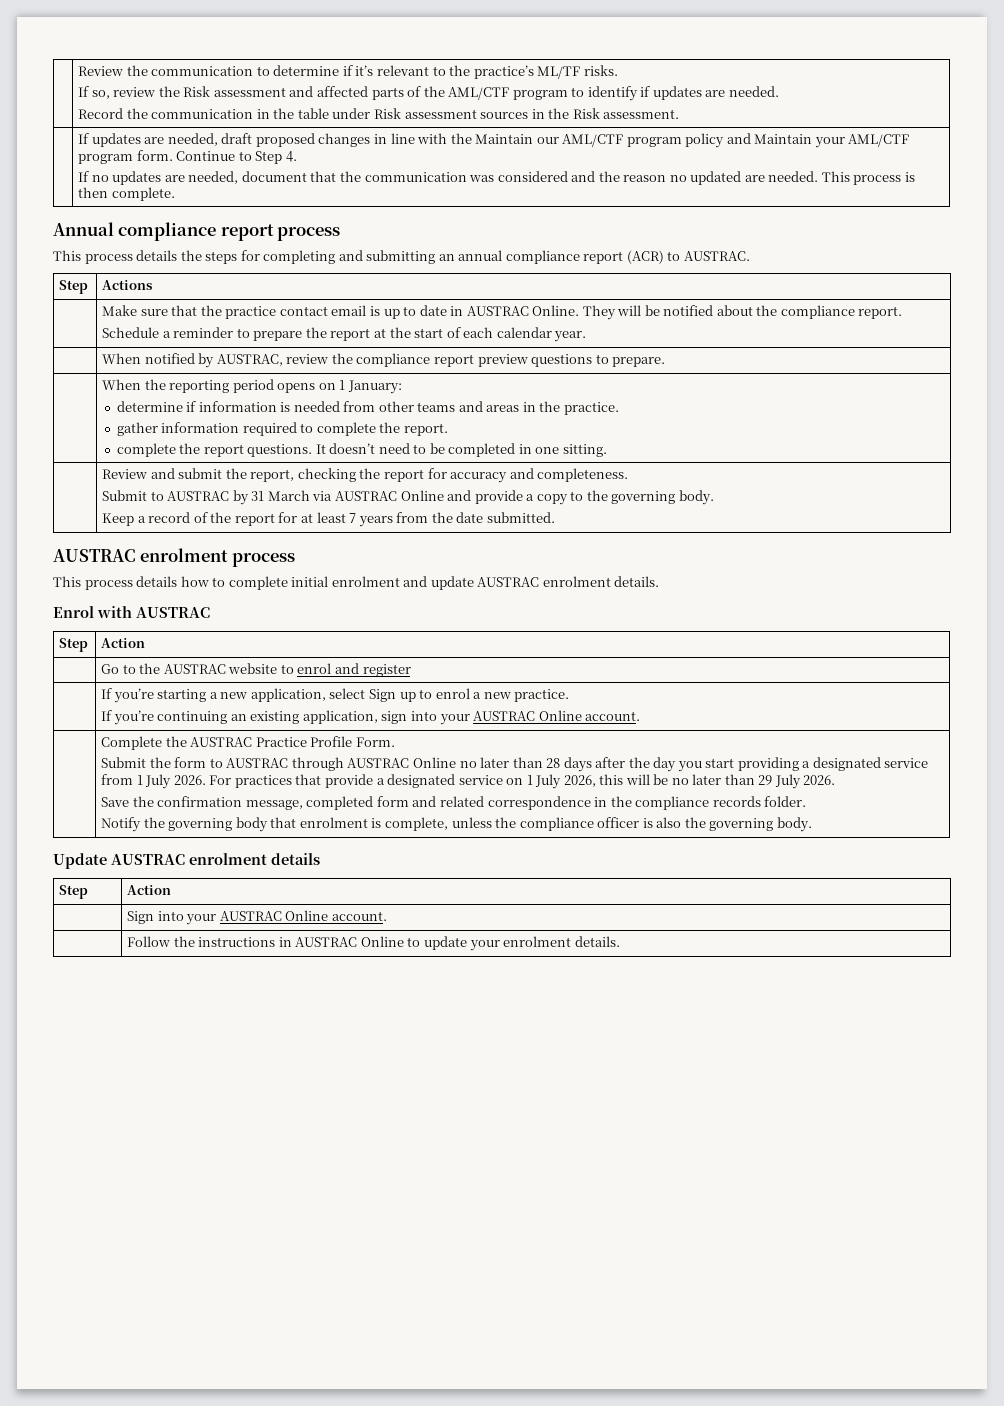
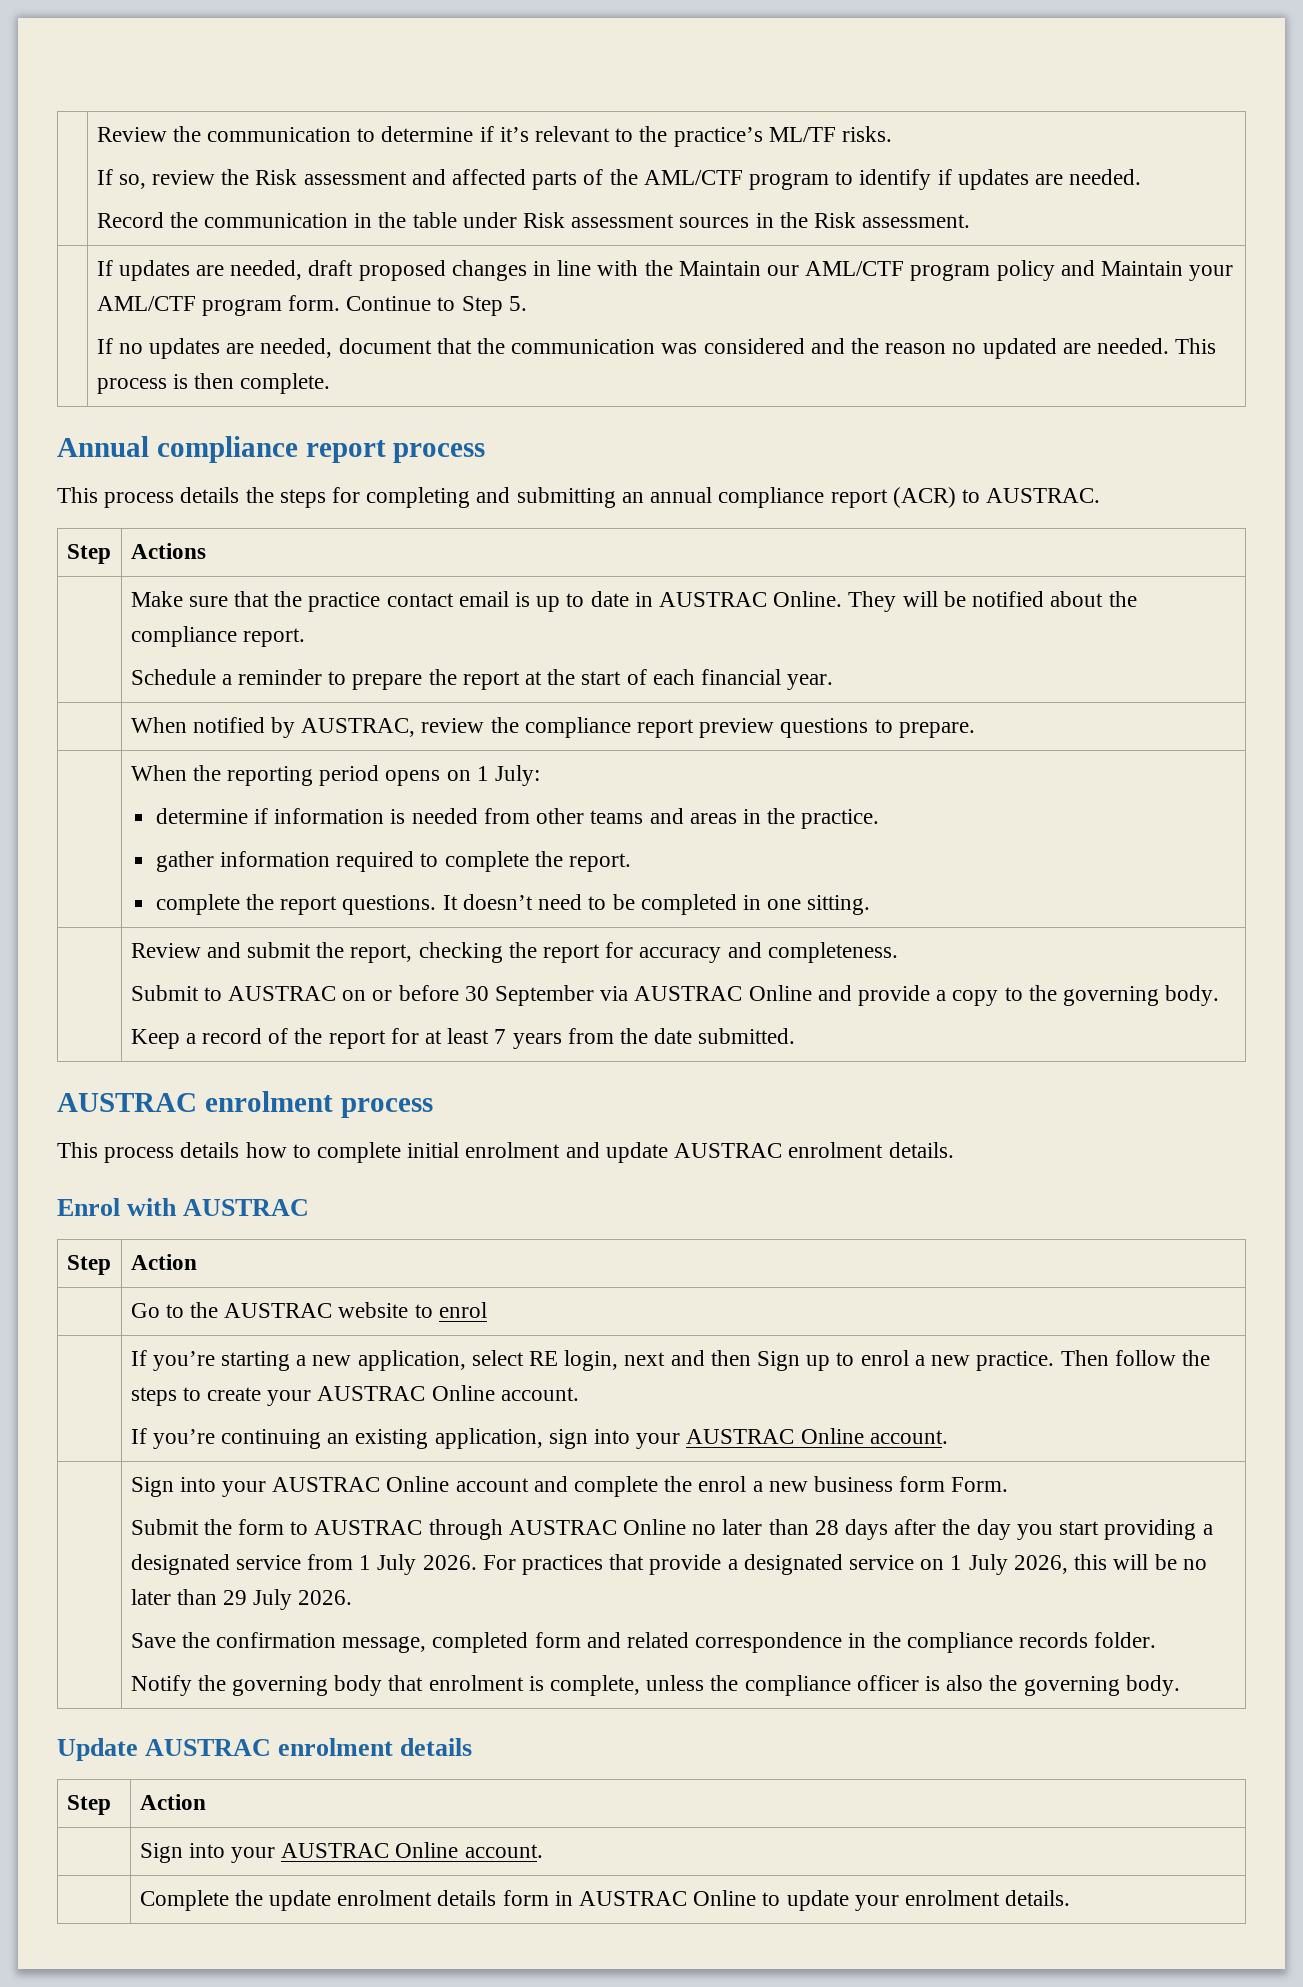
[285,151,297,162] 4. -> [508,296,527,311] 5.
[496,327,552,338] calendar -> [701,669,782,685] financial
[347,380,402,394] January: -> [495,765,541,786] July:
[232,490,310,505] by 31 March -> [342,985,595,1006] on or before 30 September
[334,663,411,677] and register -> (487, 1310) none
(366, 693) none -> [529,1350,751,1371] RE login, next and then
(570, 695) none -> [1060,1350,1210,1366] [130,1385,579,1406] Then follow the steps to create your AUSTRAC Online account.
[101,736,353,750] Complete the AUSTRAC Practice Profile -> [130,1476,946,1497] Sign into your AUSTRAC Online account and complete the enrol a new business form
[127,936,276,947] Follow the instructions -> [139,1890,549,1911] Complete the update enrolment details form

